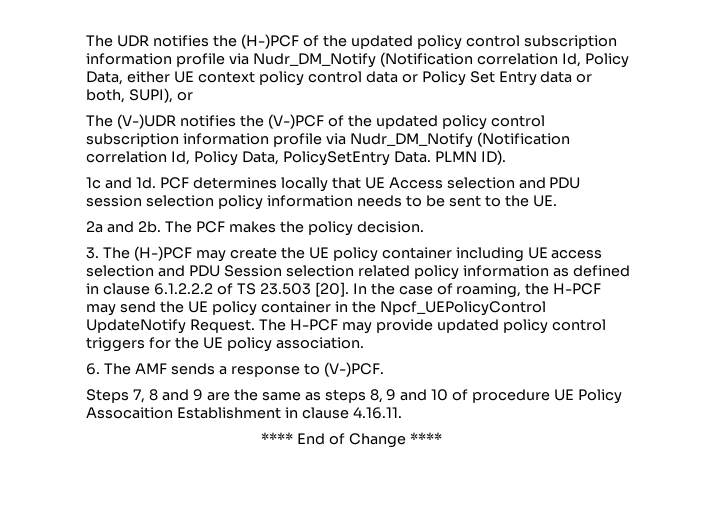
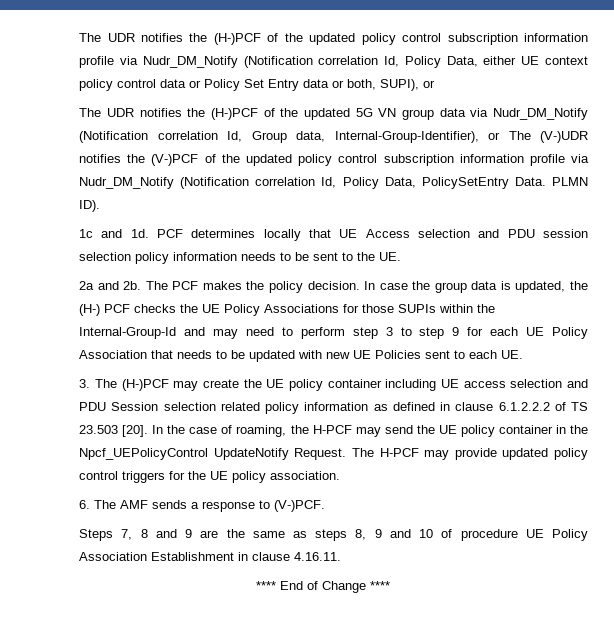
(114, 121) none -> [106,108,589,120] [79,131,531,143] UDR notifies the (H-)PCF of the updated 5G VN group data via Nudr_DM_Notify (Notification correlation Id, Group data, Internal-Group-Identifier), or The
(424, 227) none -> [364,281,588,293] [79,304,496,316] [79,327,588,339] [79,350,524,362] In case the group data is updated, the (H-) PCF checks the UE Policy Associations for those SUPIs within the Internal-Group-Id and may need to perform step 3 to step 9 for each UE Policy Association that needs to be updated with new UE Policies sent to each UE.
[86,407,174,419] Assocaition -> [79,552,148,561] Association

